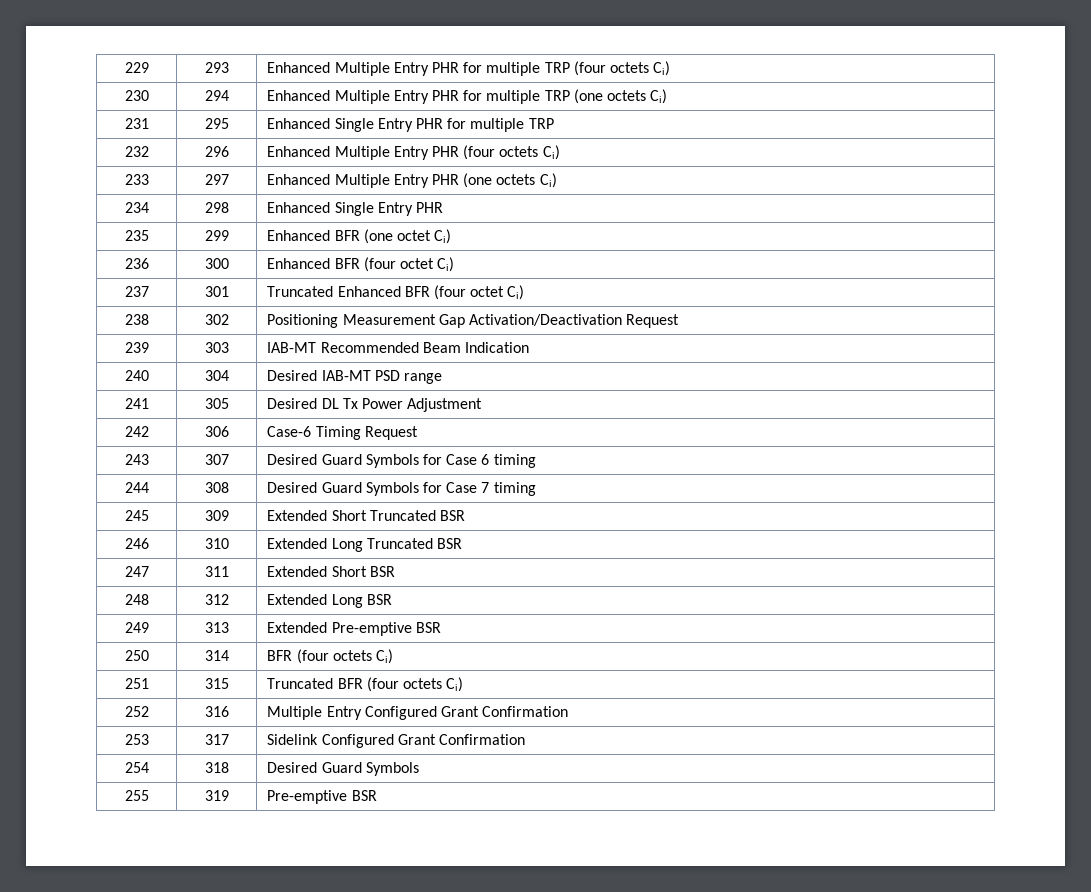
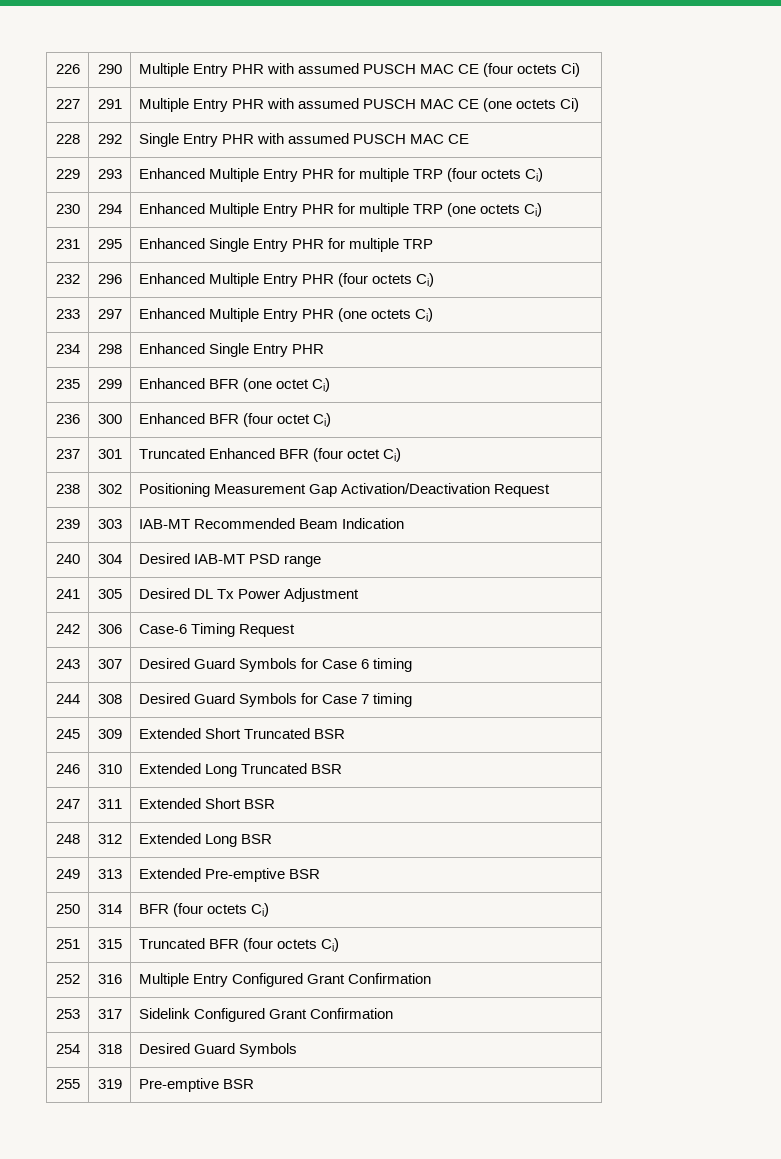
(124, 67) none -> [55,64,80,74] [97,64,122,74] [138,63,581,77] [55,99,80,109] [97,99,122,109] [138,98,580,112] [55,134,80,144] [97,134,122,144] [138,133,469,147] 226 | 290 | Multiple Entry PHR with assumed PUSCH MAC CE (four octets Ci) // 227 | 291 | Multiple Entry PHR with assumed PUSCH MAC CE (one octets Ci) // 228 | 292 | Single Entry PHR with assumed PUSCH MAC CE //

